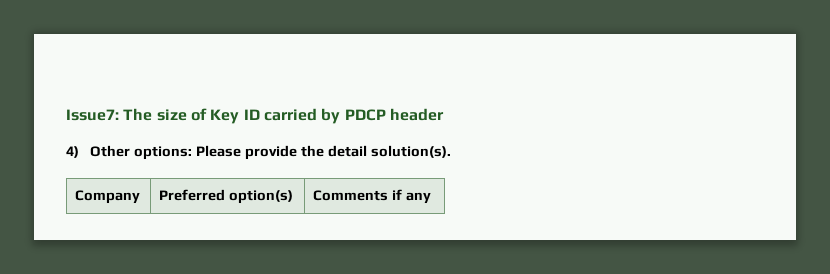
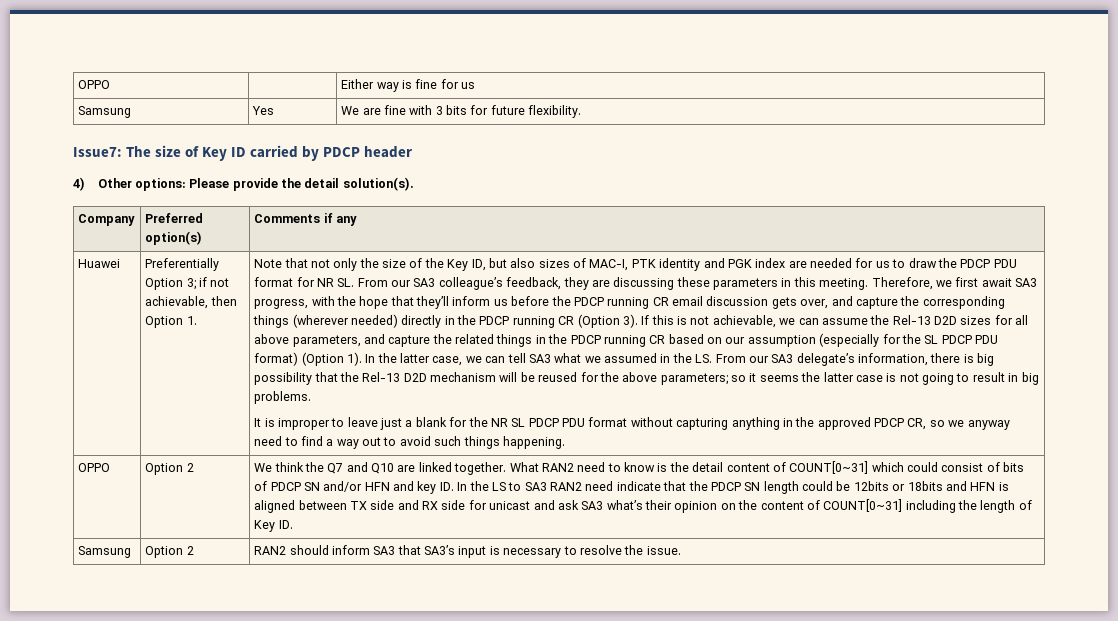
(66, 115) none -> [78,80,111,89] [341,79,476,92] [78,106,132,118] [252,106,275,115] [341,105,582,118] OPPO | | Either way is fine for us // Samsung | Yes | We are fine with 3 bits for future flexibility. //
(432, 198) none -> [78,259,121,268] [145,258,220,271] [145,277,230,290] [145,296,237,309] [145,316,197,328] [254,258,1017,271] [254,277,1038,290] [254,296,1005,309] [253,314,1029,328] [254,333,999,347] [254,352,995,366] [254,372,1039,385] [254,391,312,404] [254,417,1010,430] [254,436,565,449] [78,463,111,472] [145,463,194,475] [254,461,1025,475] [254,481,1009,494] [254,499,1032,513] [254,520,293,532] [78,546,132,558] [145,546,194,558] [254,545,681,558] // Huawei | Preferentially Option 3; if not achievable, then Option 1. | Note that not only the size of the Key ID, but also sizes of MAC-I, PTK identity and PGK index are needed for us to draw the PDCP PDU format for NR SL. From our SA3 colleague’s feedback, they are discussing these parameters in this meeting. Therefore, we first await SA3 progress, with the hope that they’ll inform us before the PDCP running CR email discussion gets over, and capture the corresponding things (wherever needed) directly in the PDCP running CR (Option 3). If this is not achievable, we can assume the Rel-13 D2D sizes for all above parameters, and capture the related things in the PDCP running CR based on our assumption (especially for the SL PDCP PDU format) (Option 1). In the latter case, we can tell SA3 what we assumed in the LS. From our SA3 delegate’s information, there is big possibility that the Rel-13 D2D mechanism will be reused for the above parameters; so it seems the latter case is not going to result in big problems. // It is improper to leave just a blank for the NR SL PDCP PDU format without capturing anything in the approved PDCP CR, so we anyway need to find a way out to avoid such things happening. // OPPO | Option 2 | We think the Q7 and Q10 are linked together. What RAN2 need to know is the detail content of COUNT[0~31] which could consist of bits of PDCP SN and/or HFN and key ID. In the LS to SA3 RAN2 need indicate that the PDCP SN length could be 12bits or 18bits and HFN is aligned between TX side and RX side for unicast and ask SA3 what’s their opinion on the content of COUNT[0~31] including the length of Key ID. // Samsung | Option 2 | RAN2 should inform SA3 that SA3’s input is necessary to resolve the issue.

